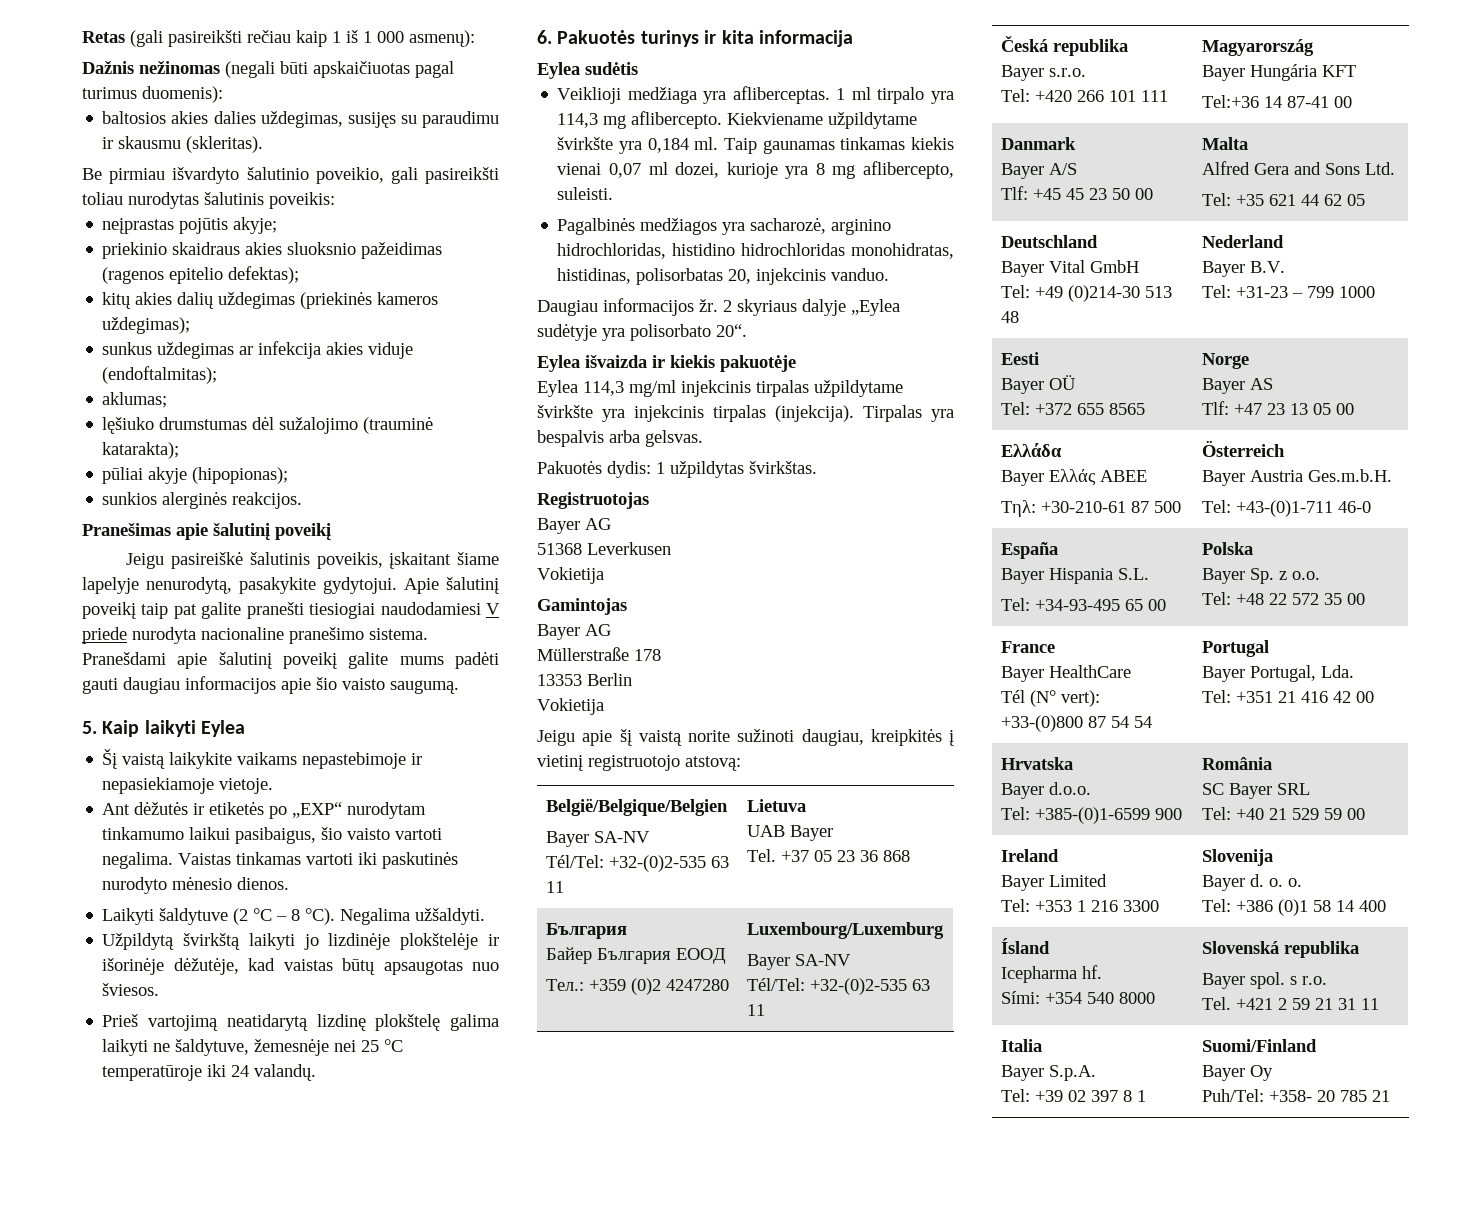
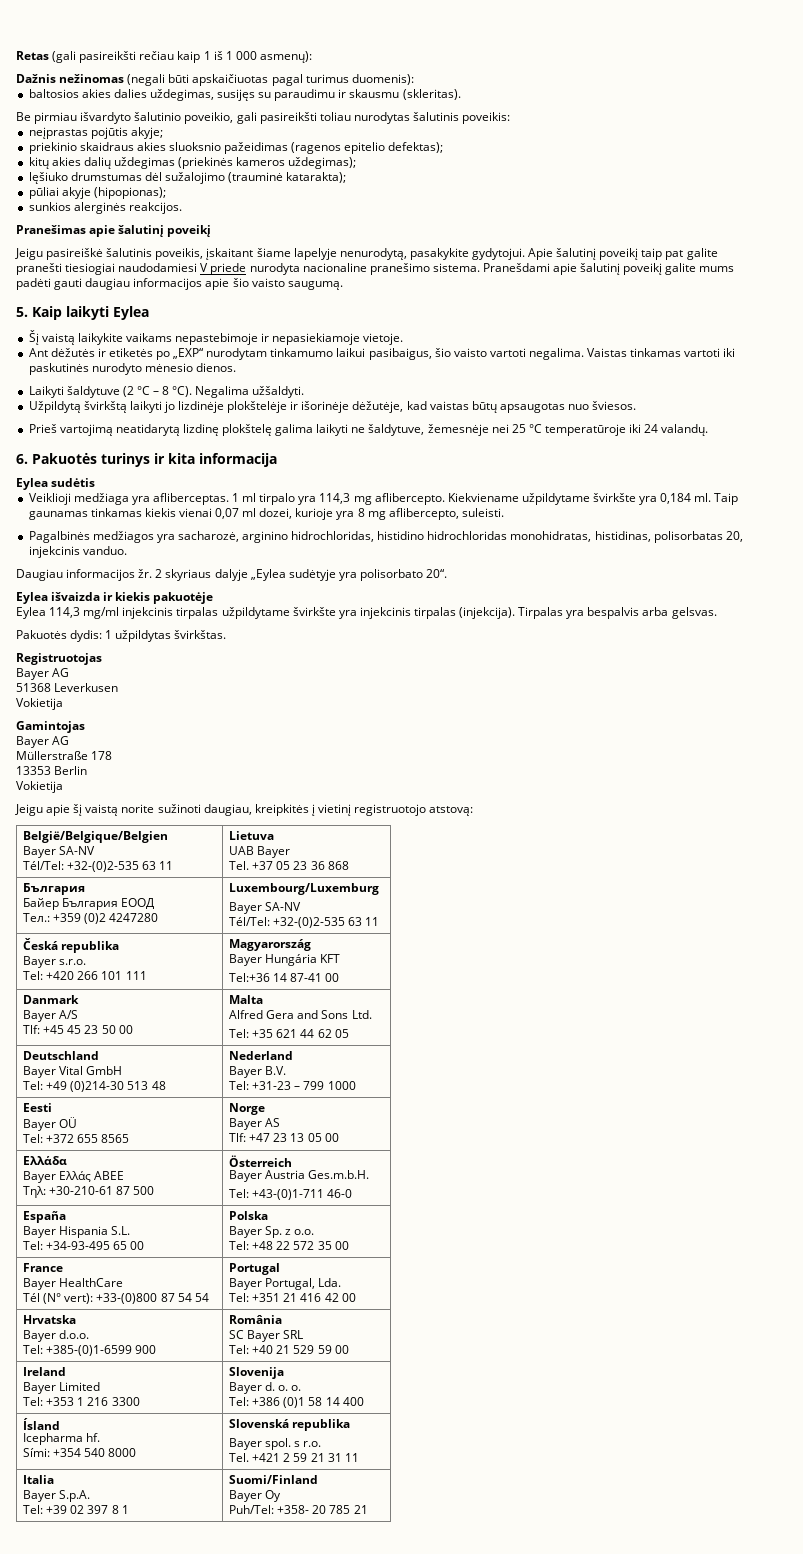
[102,341,414,359] [102,366,218,384] [102,392,168,408] // sunkus uždegimas ar infekcija akies viduje (endoftalmitas); // aklumas; -> (357, 163) none

